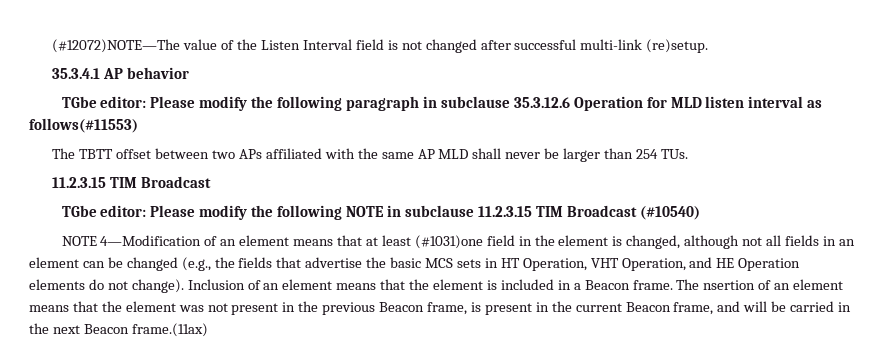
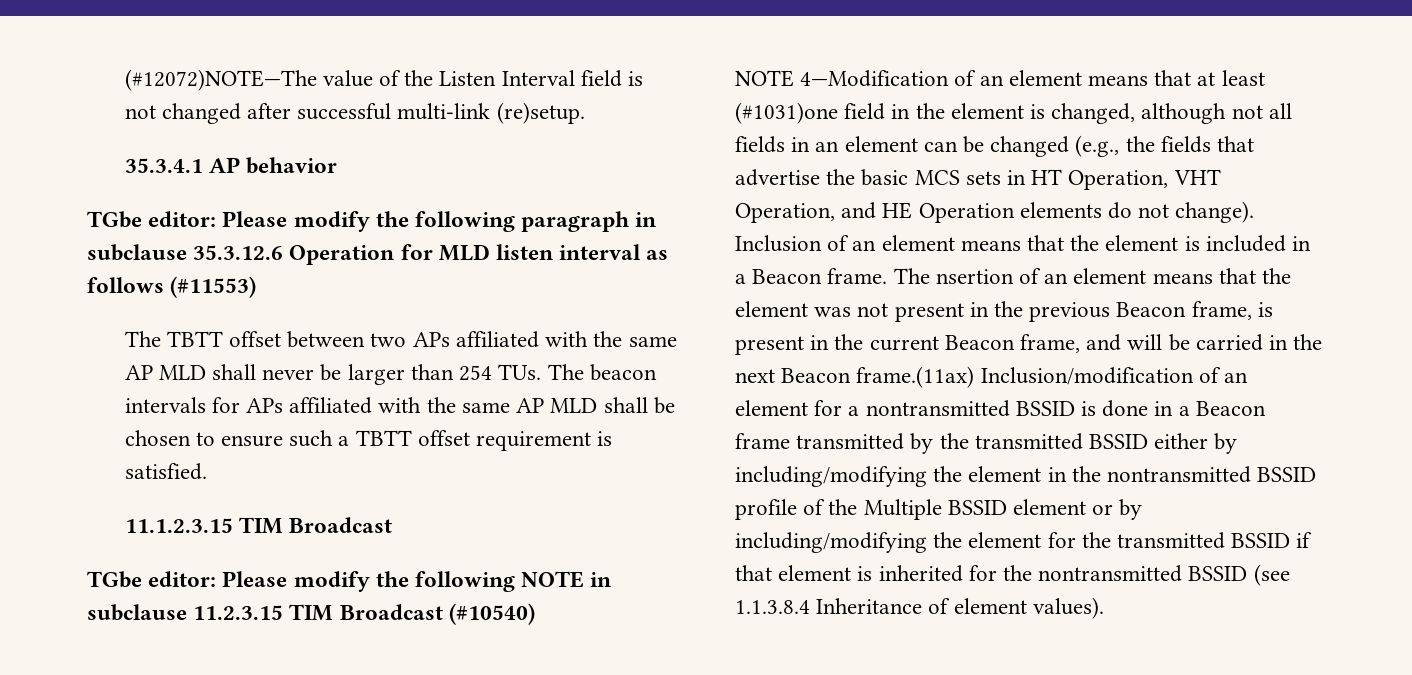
[29,118,138,133] follows(#11553) -> [87,276,257,298] follows (#11553)
[52,177,107,188] // 11.2.3.15 -> [547,364,657,381] [124,397,675,414] [124,430,613,451] [124,463,207,480] [124,518,233,533] The beacon intervals for APs affiliated with the same AP MLD shall be chosen to ensure such a TBTT offset requirement is satisfied. // 11.1.2.3.15
(208, 330) none -> [980,367,1249,385] [735,400,1266,417] [735,433,1238,454] [735,466,1317,487] [735,499,1143,520] [735,532,1313,553] [735,564,1290,586] [735,597,1104,619] Inclusion/modification of an element for a nontransmitted BSSID is done in a Beacon frame transmitted by the transmitted BSSID either by including/modifying the element in the nontransmitted BSSID profile of the Multiple BSSID element or by including/modifying the element for the transmitted BSSID if that element is inherited for the nontransmitted BSSID (see 1.1.3.8.4 Inheritance of element values).

